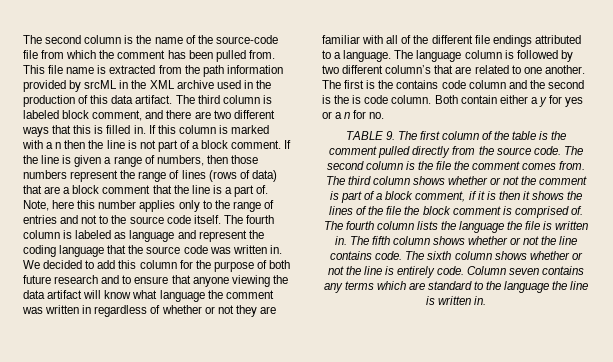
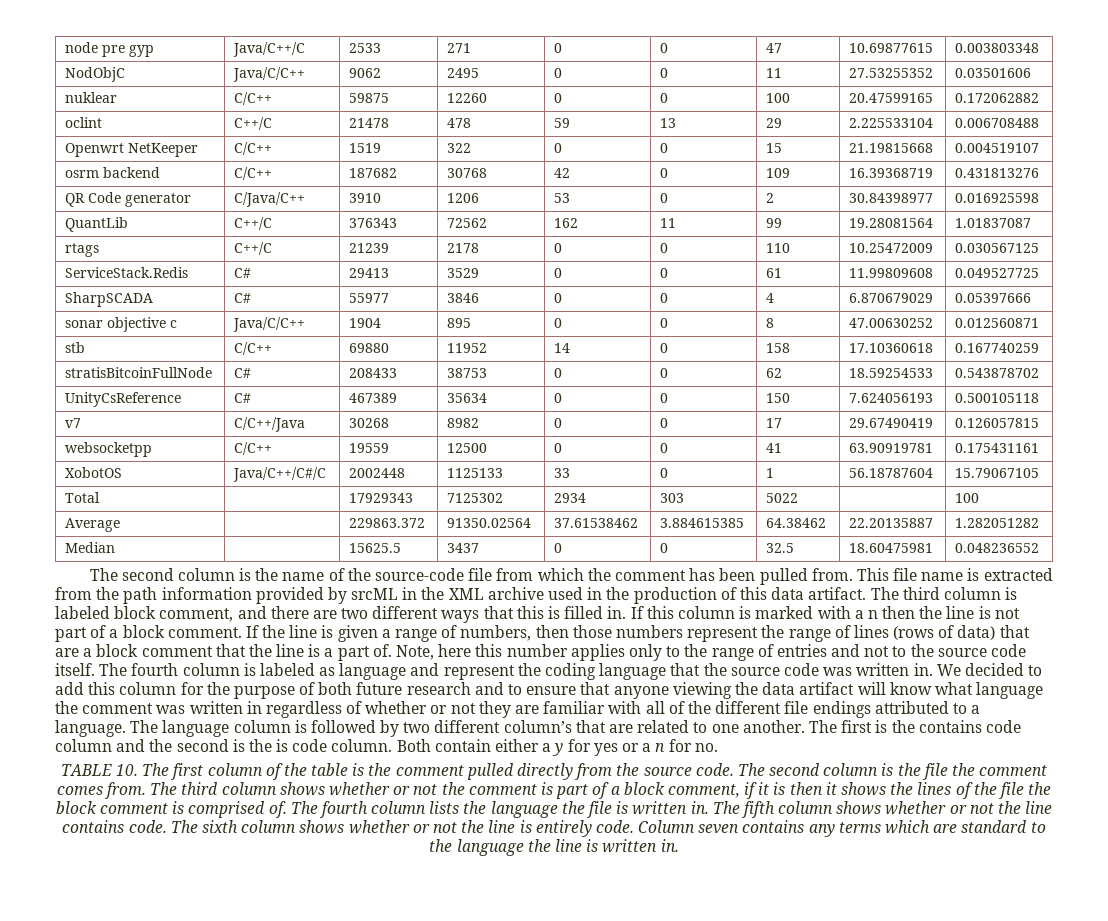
(23, 39) none -> [65,42,155,57] [233,42,306,57] [349,43,382,53] [447,43,472,53] [554,43,563,53] [660,43,669,53] [766,43,783,53] [849,43,934,53] [955,43,1040,53] [65,67,126,82] [233,67,306,82] [349,68,382,78] [447,68,480,78] [554,68,563,78] [660,68,669,78] [766,68,783,78] [849,68,934,78] [955,68,1032,78] [65,92,118,103] [234,92,273,105] [349,93,390,103] [447,93,488,103] [554,93,563,103] [660,93,669,103] [766,93,791,103] [849,93,934,103] [955,93,1040,103] [65,117,103,128] [234,117,273,130] [349,118,390,128] [447,118,472,128] [554,118,571,128] [660,118,677,128] [766,118,783,128] [849,118,934,128] [955,118,1040,128] [65,143,199,157] [234,142,273,155] [349,143,382,153] [447,143,472,153] [554,143,563,153] [660,143,669,153] [766,143,783,153] [849,143,934,153] [955,143,1040,153] [65,167,161,178] [234,167,273,180] [349,168,398,178] [447,168,488,178] [554,168,571,178] [660,168,669,178] [766,168,791,178] [849,168,934,178] [955,168,1040,178] [65,192,192,207] [234,192,306,207] [349,193,382,203] [447,193,480,203] [554,193,571,203] [660,193,669,203] [766,193,775,203] [849,193,934,203] [955,193,1040,203] [65,217,129,232] [234,217,273,230] [349,218,398,228] [447,218,488,228] [554,218,579,228] [660,218,677,228] [766,218,783,228] [849,218,934,228] [955,218,1032,228] [65,243,100,257] [234,242,273,255] [349,243,390,253] [447,243,480,253] [554,243,563,253] [660,243,669,253] [766,243,791,253] [849,243,934,253] [955,243,1040,253] [65,267,189,278] [234,268,252,278] [349,268,390,278] [447,268,480,278] [554,268,563,278] [660,268,669,278] [766,268,783,278] [849,268,934,278] [955,268,1040,278] [65,292,154,307] [234,293,252,303] [349,293,390,303] [447,293,480,303] [554,293,563,303] [660,293,669,303] [766,293,775,303] [849,293,934,303] [955,293,1032,303] [65,317,178,332] [233,317,306,332] [349,318,382,328] [447,318,472,328] [554,318,563,328] [660,318,669,328] [766,318,775,328] [849,318,934,328] [955,318,1040,328] [65,342,86,353] [234,342,273,355] [349,343,390,353] [447,343,488,353] [554,343,571,353] [660,343,669,353] [766,343,791,353] [849,343,934,353] [955,343,1040,353] [65,367,213,378] [234,368,252,378] [349,368,398,378] [447,368,488,378] [554,368,563,378] [660,368,669,378] [766,368,783,378] [849,368,934,378] [955,368,1040,378] [65,392,182,407] [234,393,252,403] [349,393,398,403] [447,393,488,403] [554,393,563,403] [660,393,669,403] [766,393,791,403] [849,393,934,403] [955,393,1040,403] [65,418,82,428] [234,417,306,432] [349,418,390,428] [447,418,480,428] [554,418,563,428] [660,418,669,428] [766,418,783,428] [849,418,934,428] [955,418,1040,428] [65,442,153,457] [234,442,273,455] [349,443,390,453] [447,443,488,453] [554,443,563,453] [660,443,669,453] [766,443,783,453] [849,443,934,453] [955,443,1040,453] [65,467,123,478] [233,467,327,482] [349,468,406,478] [447,468,504,478] [554,468,571,478] [660,468,669,478] [766,468,775,478] [849,468,934,478] [955,468,1040,478] [65,492,101,503] [349,493,414,503] [447,493,504,503] [554,493,587,503] [660,493,685,503] [766,493,799,503] [955,493,980,503] [65,518,121,532] [349,518,426,528] [447,518,532,528] [554,518,639,528] [660,518,745,528] [766,518,827,528] [849,518,934,528] [955,518,1040,528] [65,542,116,553] [349,543,402,553] [447,543,480,553] [554,543,563,553] [660,543,669,553] [766,543,795,553] [849,543,934,553] [955,543,1040,553] node pre gyp | Java/C++/C | 2533 | 271 | 0 | 0 | 47 | 10.69877615 | 0.003803348 // NodObjC | Java/C/C++ | 9062 | 2495 | 0 | 0 | 11 | 27.53255352 | 0.03501606 // nuklear | C/C++ | 59875 | 12260 | 0 | 0 | 100 | 20.47599165 | 0.172062882 // oclint | C++/C | 21478 | 478 | 59 | 13 | 29 | 2.225533104 | 0.006708488 // Openwrt NetKeeper | C/C++ | 1519 | 322 | 0 | 0 | 15 | 21.19815668 | 0.004519107 // osrm backend | C/C++ | 187682 | 30768 | 42 | 0 | 109 | 16.39368719 | 0.431813276 // QR Code generator | C/Java/C++ | 3910 | 1206 | 53 | 0 | 2 | 30.84398977 | 0.016925598 // QuantLib | C++/C | 376343 | 72562 | 162 | 11 | 99 | 19.28081564 | 1.01837087 // rtags | C++/C | 21239 | 2178 | 0 | 0 | 110 | 10.25472009 | 0.030567125 // ServiceStack.Redis | C# | 29413 | 3529 | 0 | 0 | 61 | 11.99809608 | 0.049527725 // SharpSCADA | C# | 55977 | 3846 | 0 | 0 | 4 | 6.870679029 | 0.05397666 // sonar objective c | Java/C/C++ | 1904 | 895 | 0 | 0 | 8 | 47.00630252 | 0.012560871 // stb | C/C++ | 69880 | 11952 | 14 | 0 | 158 | 17.10360618 | 0.167740259 // stratisBitcoinFullNode | C# | 208433 | 38753 | 0 | 0 | 62 | 18.59254533 | 0.543878702 // UnityCsReference | C# | 467389 | 35634 | 0 | 0 | 150 | 7.624056193 | 0.500105118 // v7 | C/C++/Java | 30268 | 8982 | 0 | 0 | 17 | 29.67490419 | 0.126057815 // websocketpp | C/C++ | 19559 | 12500 | 0 | 0 | 41 | 63.90919781 | 0.175431161 // XobotOS | Java/C++/C#/C | 2002448 | 1125133 | 33 | 0 | 1 | 56.18787604 | 15.79067105 // Total | | 17929343 | 7125302 | 2934 | 303 | 5022 | | 100 // Average | | 229863.372 | 91350.02564 | 37.61538462 | 3.884615385 | 64.38462 | 22.20135887 | 1.282051282 // Median | | 15625.5 | 3437 | 0 | 0 | 32.5 | 18.60475981 | 0.048236552 //
[385,131,395,140] 9. -> [115,764,138,776] 10.

